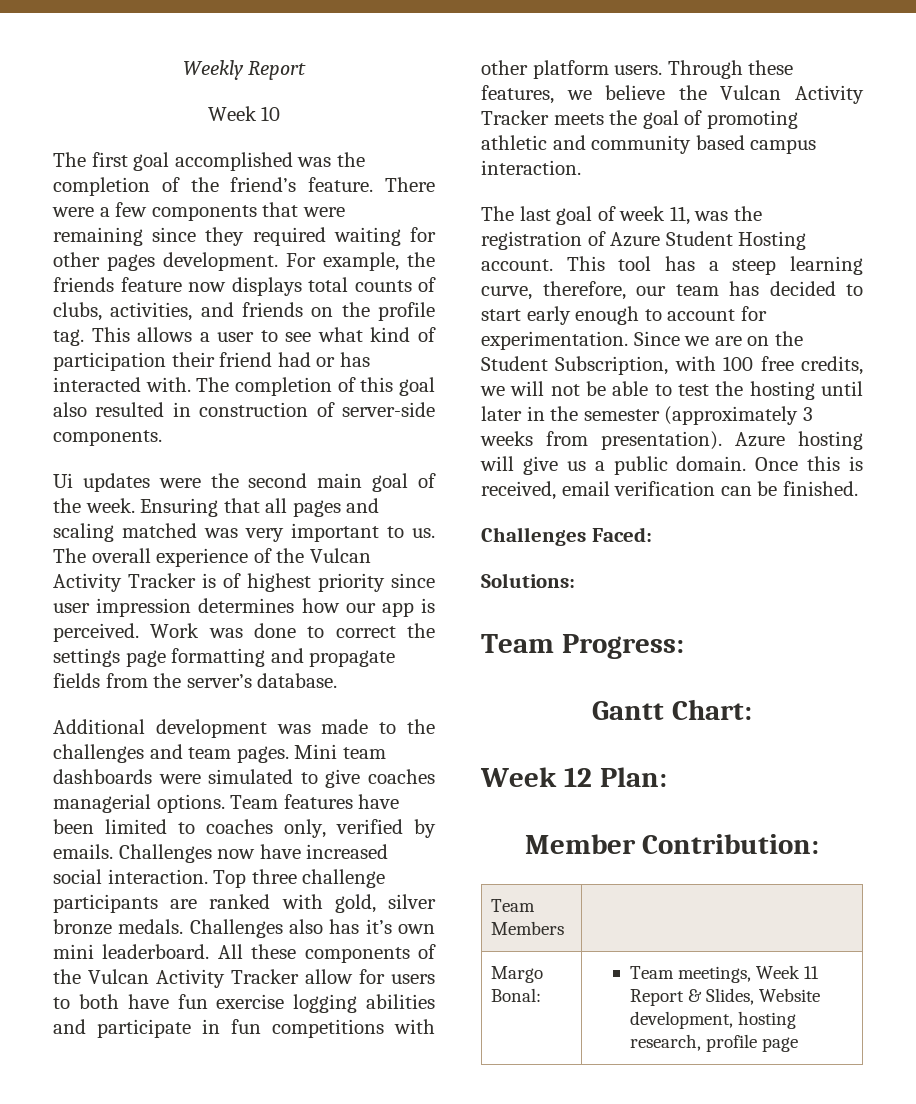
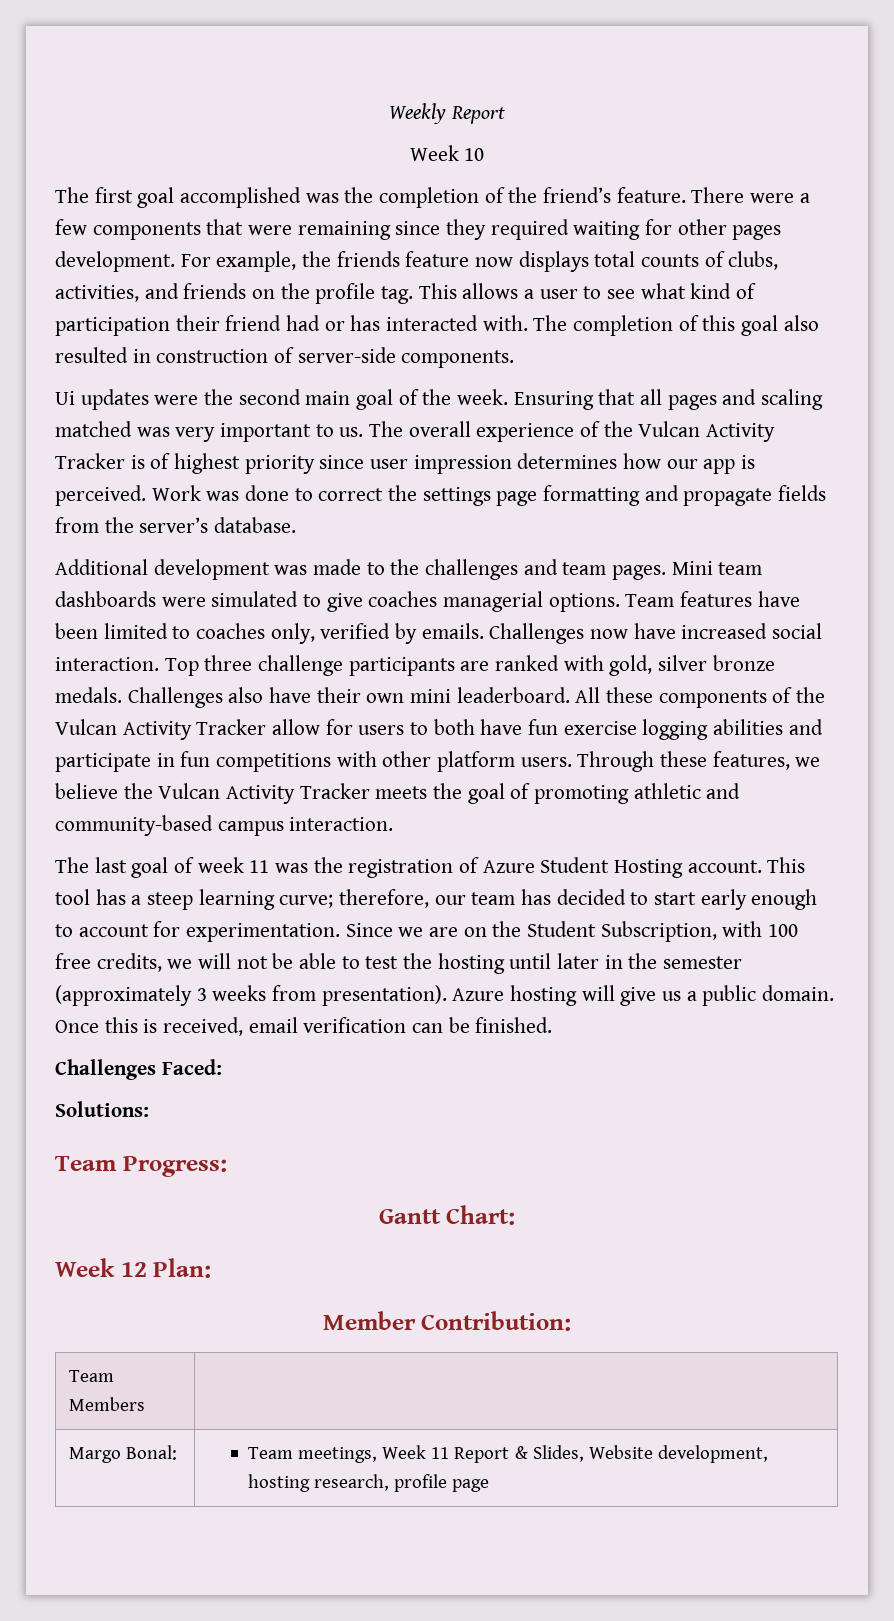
[329,919,392,934] has it’s -> [269,687,361,703] have their
[591,135,745,154] community based -> [55,815,213,836] community-based
[669,206,690,225] 11, -> [249,860,270,873] 11
[481,286,532,300] curve, -> [279,894,334,908] curve;

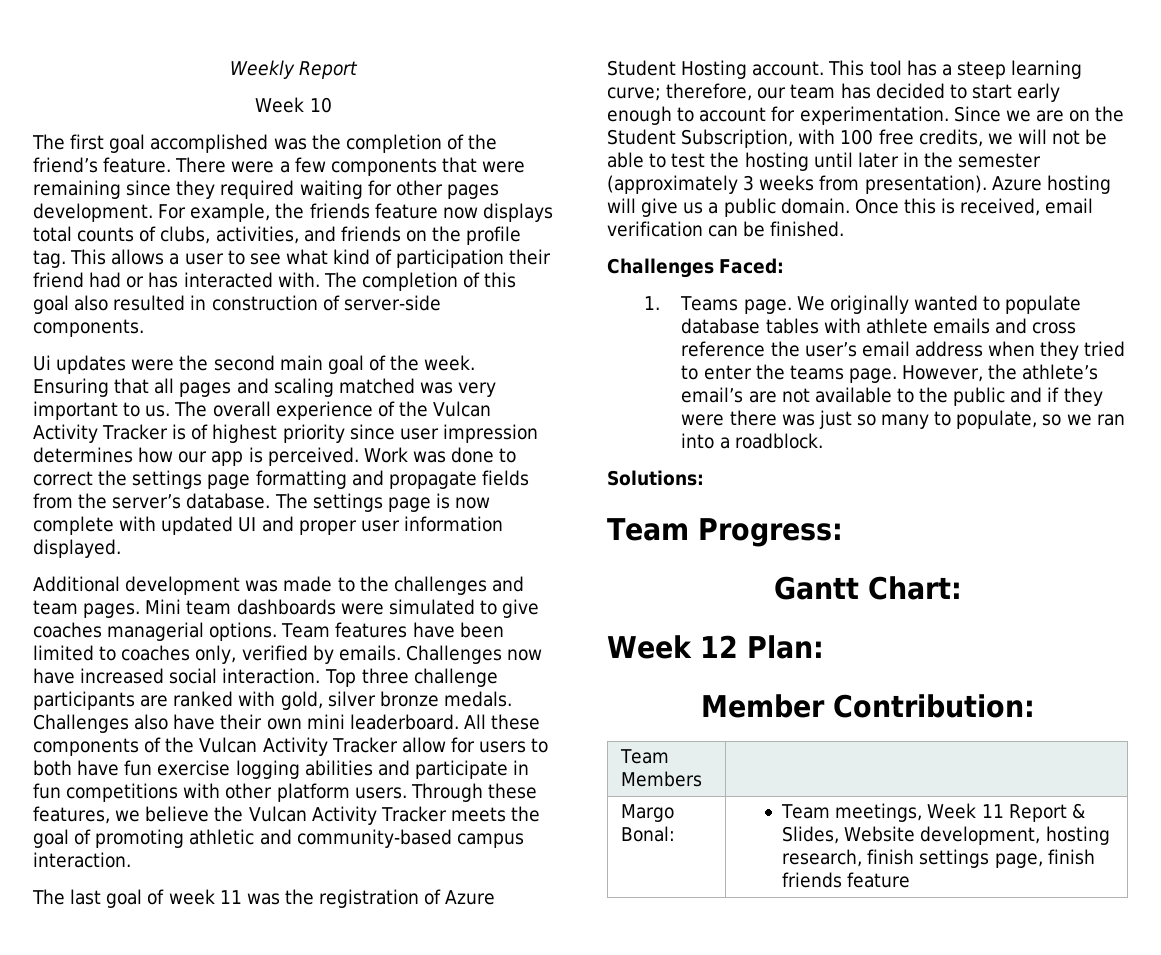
(297, 525) none -> [274,493,491,512] [33,516,503,535] [33,539,121,558] The settings page is now complete with updated UI and proper user information displayed.
(222, 1067) none -> [644,295,1082,314] [681,318,1077,334] [681,341,1126,360] [681,364,1099,383] [681,387,1103,406] [681,410,1125,429] [681,433,823,449] // 1. Teams page. We originally wanted to populate database tables with athlete emails and cross reference the user’s email address when they tried to enter the teams page. However, the athlete’s email’s are not available to the public and if they were there was just so many to populate, so we ran into a roadblock.
[394,1474,490,1492] profile page -> [867,849,1095,868] [782,872,911,888] finish settings page, finish friends feature

